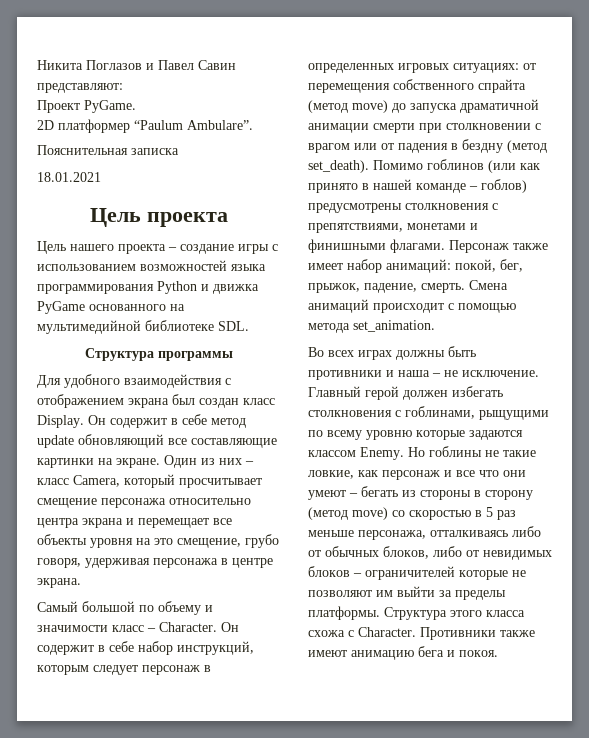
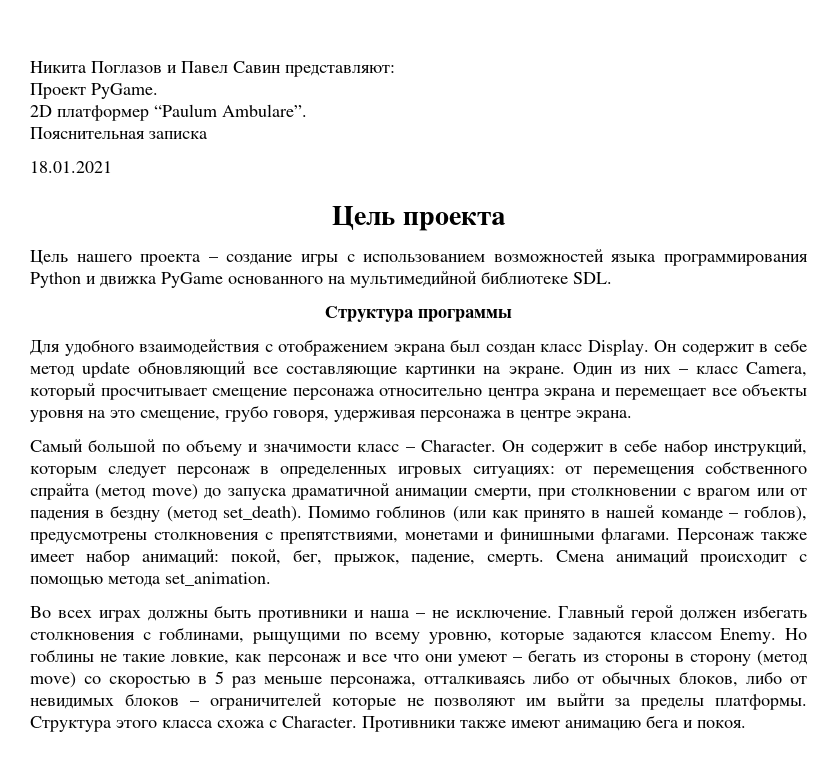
[373,123,415,133] смерти -> [473,488,532,500] смерти,
[481,179,527,193] гоблов) -> [743,505,807,522] гоблов),
[366,430,412,440] уровню -> [428,632,492,644] уровню,

